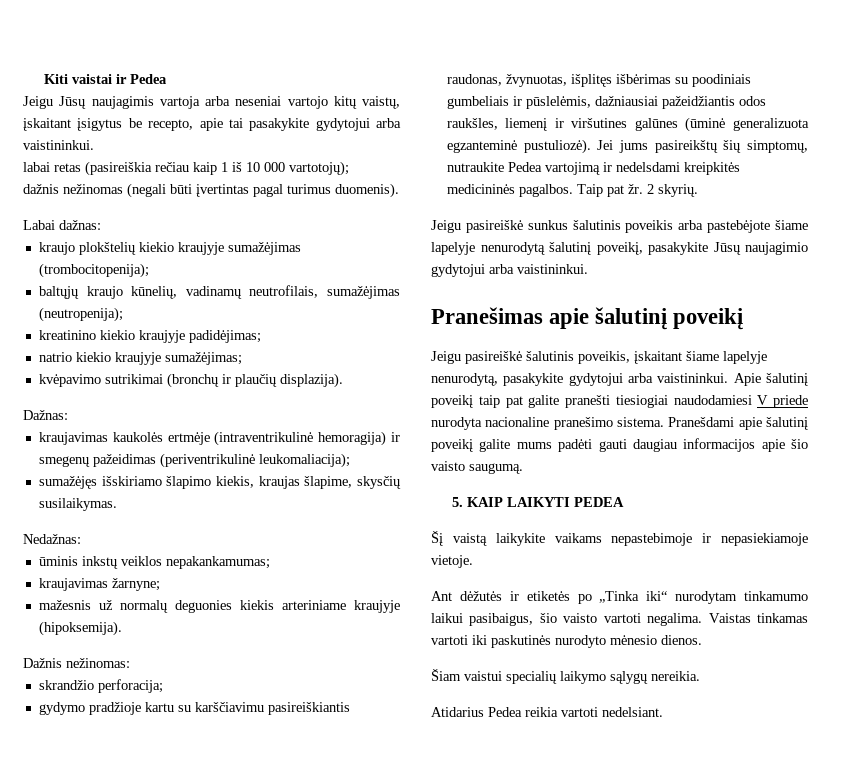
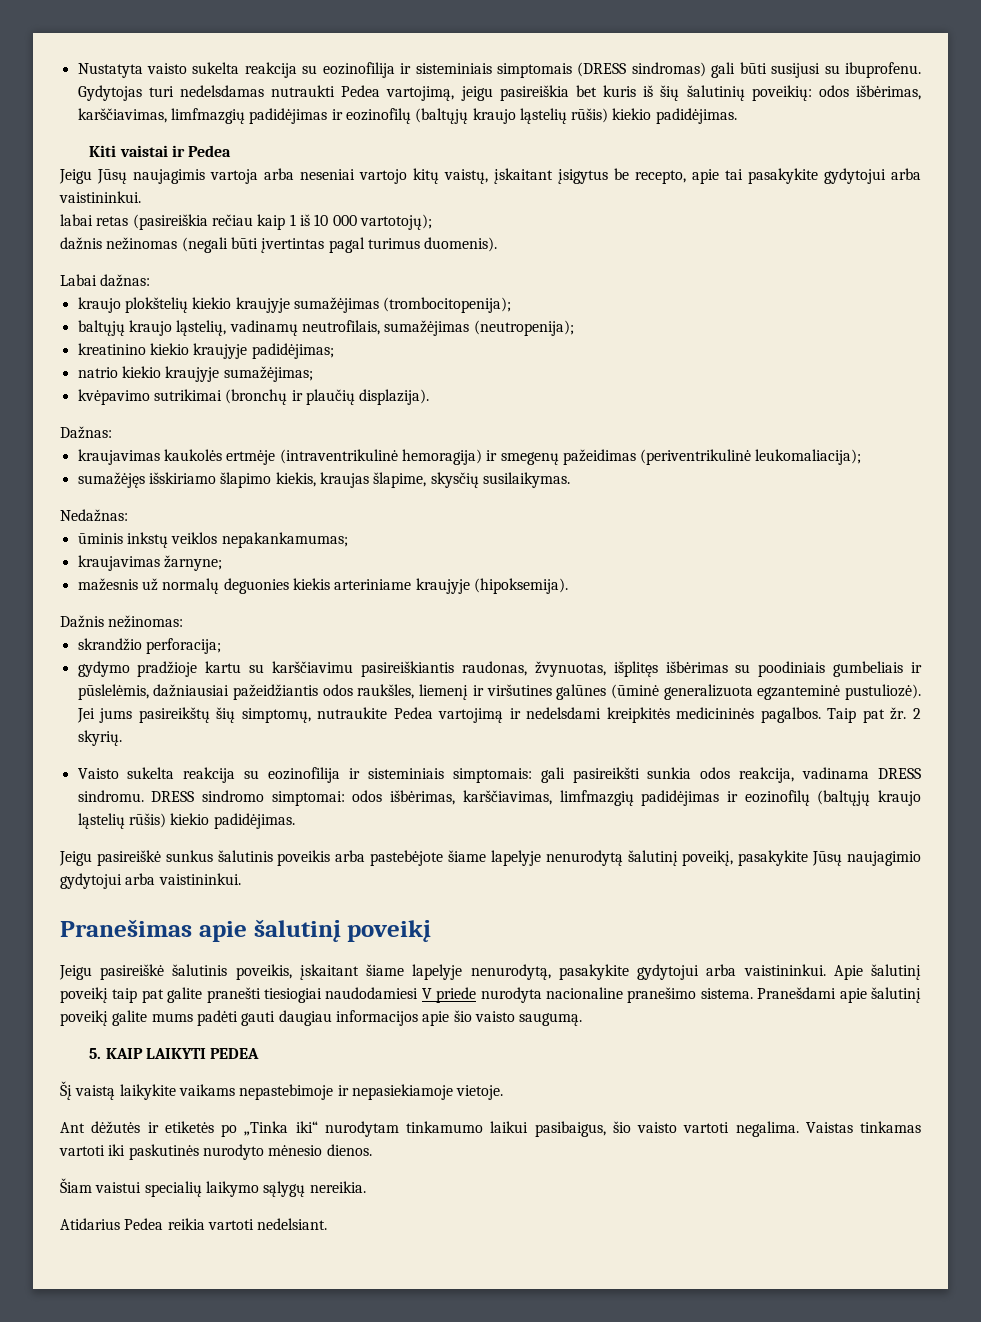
(44, 79) none -> [77,62,921,78] [77,85,921,101] [77,108,737,124] Nustatyta vaisto sukelta reakcija su eozinofilija ir sisteminiais simptomais (DRESS sindromas) gali būti susijusi su ibuprofenu. Gydytojas turi nedelsdamas nutraukti Pedea vartojimą, jeigu pasireiškia bet kuris iš šių šalutinių poveikių: odos išbėrimas, karščiavimas, limfmazgių padidėjimas ir eozinofilų (baltųjų kraujo ląstelių rūšis) kiekio padidėjimas. //
[131,286,178,299] kūnelių, -> [176,320,227,336] ląstelių,
(698, 190) none -> [77,767,921,783] [77,790,922,806] [77,813,295,829] // Vaisto sukelta reakcija su eozinofilija ir sisteminiais simptomais: gali pasireikšti sunkia odos reakcija, vadinama DRESS sindromu. DRESS sindromo simptomai: odos išbėrimas, karščiavimas, limfmazgių padidėjimas ir eozinofilų (baltųjų kraujo ląstelių rūšis) kiekio padidėjimas.

